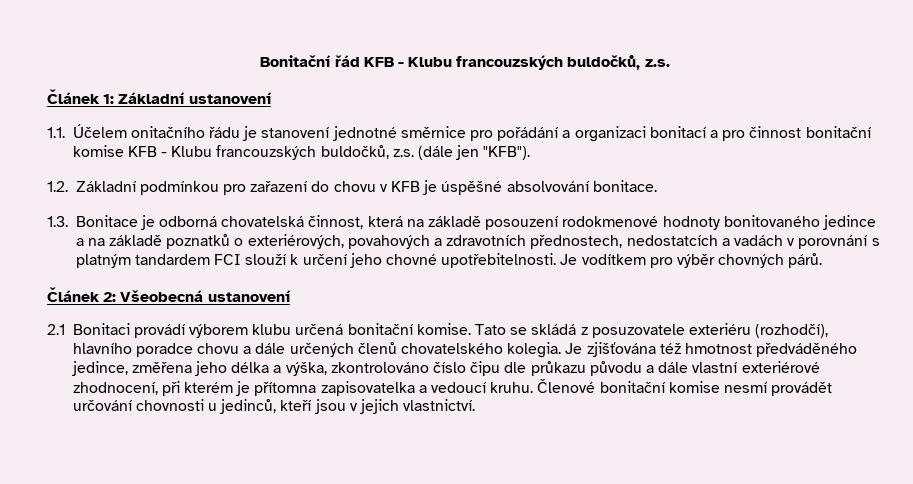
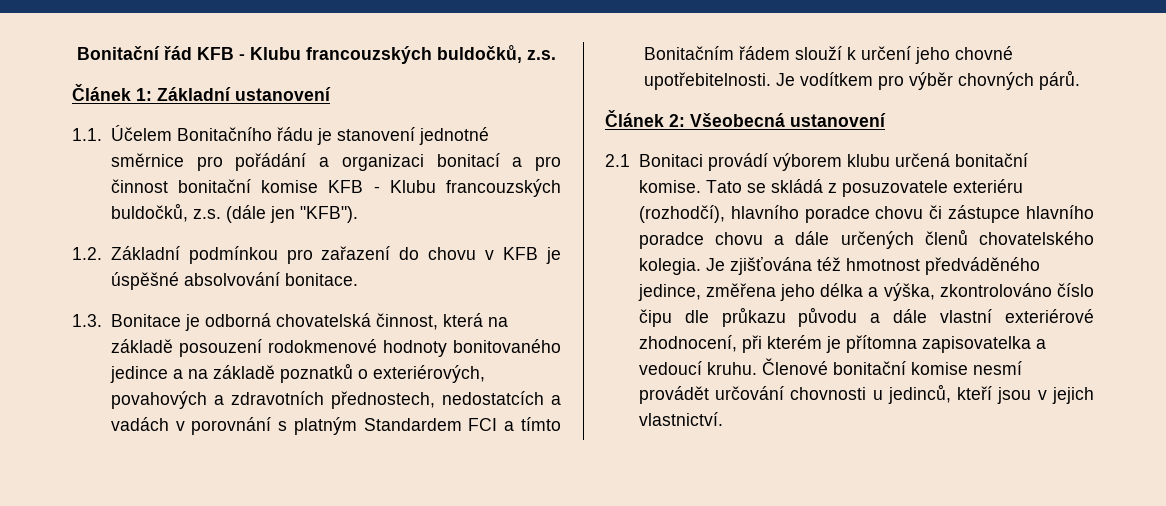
[130,126,205,138] onitačního -> [176,127,272,141] Bonitačního
[134,254,242,265] tandardem FCI -> [363,417,561,431] [643,46,790,60] Standardem FCI a tímto Bonitačním řádem
(240, 348) none -> [929,205,1094,223] [638,232,763,249] či zástupce hlavního poradce chovu

